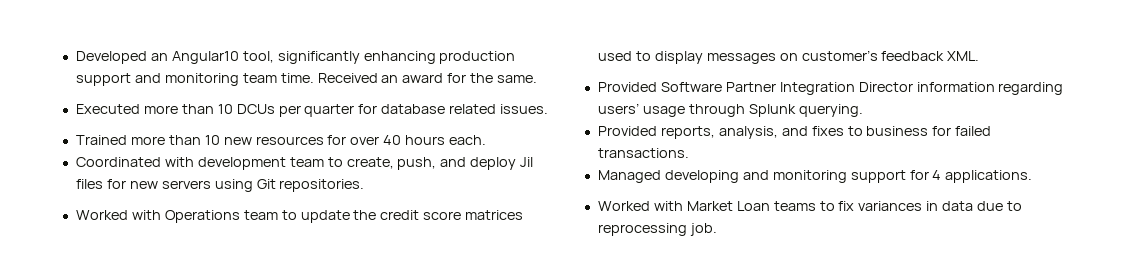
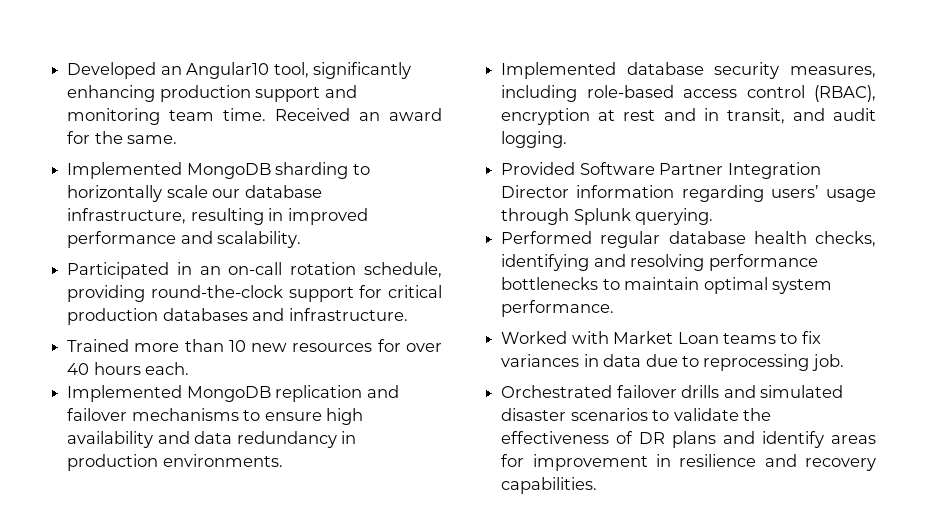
[75,104,549,117] Executed more than 10 DCUs per quarter for database related issues. -> [67,162,370,179] [67,185,322,202] [67,208,368,225] [67,231,302,248] [67,262,442,279] [67,285,443,302] [67,308,408,325] Implemented MongoDB sharding to horizontally scale our database infrastructure, resulting in improved performance and scalability. // Participated in an on-call rotation schedule, providing round-the-clock support for critical production databases and infrastructure.
[75,157,534,170] [75,179,365,192] [75,210,524,223] [597,50,980,64] Coordinated with development team to create, push, and deploy Jil files for new servers using Git repositories. // Worked with Operations team to update the credit score matrices used to display messages on customer’s feedback XML. -> [67,385,399,402] [67,408,363,425] [67,431,356,448] [67,454,283,471] [501,62,876,79] [501,85,876,102] [501,108,876,125] [501,131,568,148] Implemented MongoDB replication and failover mechanisms to ensure high availability and data redundancy in production environments. // Implemented database security measures, including role-based access control (RBAC), encryption at rest and in transit, and audit logging.
[597,126,992,139] [597,148,689,158] [597,170,1033,183] Provided reports, analysis, and fixes to business for failed transactions. // Managed developing and monitoring support for 4 applications. -> [501,231,877,248] [501,254,818,271] [501,277,832,294] [501,300,615,317] Performed regular database health checks, identifying and resolving performance bottlenecks to maintain optimal system performance.
(717, 229) none -> [501,385,843,398] [501,408,771,421] [501,431,876,448] [501,454,876,471] [501,477,598,494] // Orchestrated failover drills and simulated disaster scenarios to validate the effectiveness of DR plans and identify areas for improvement in resilience and recovery capabilities.

